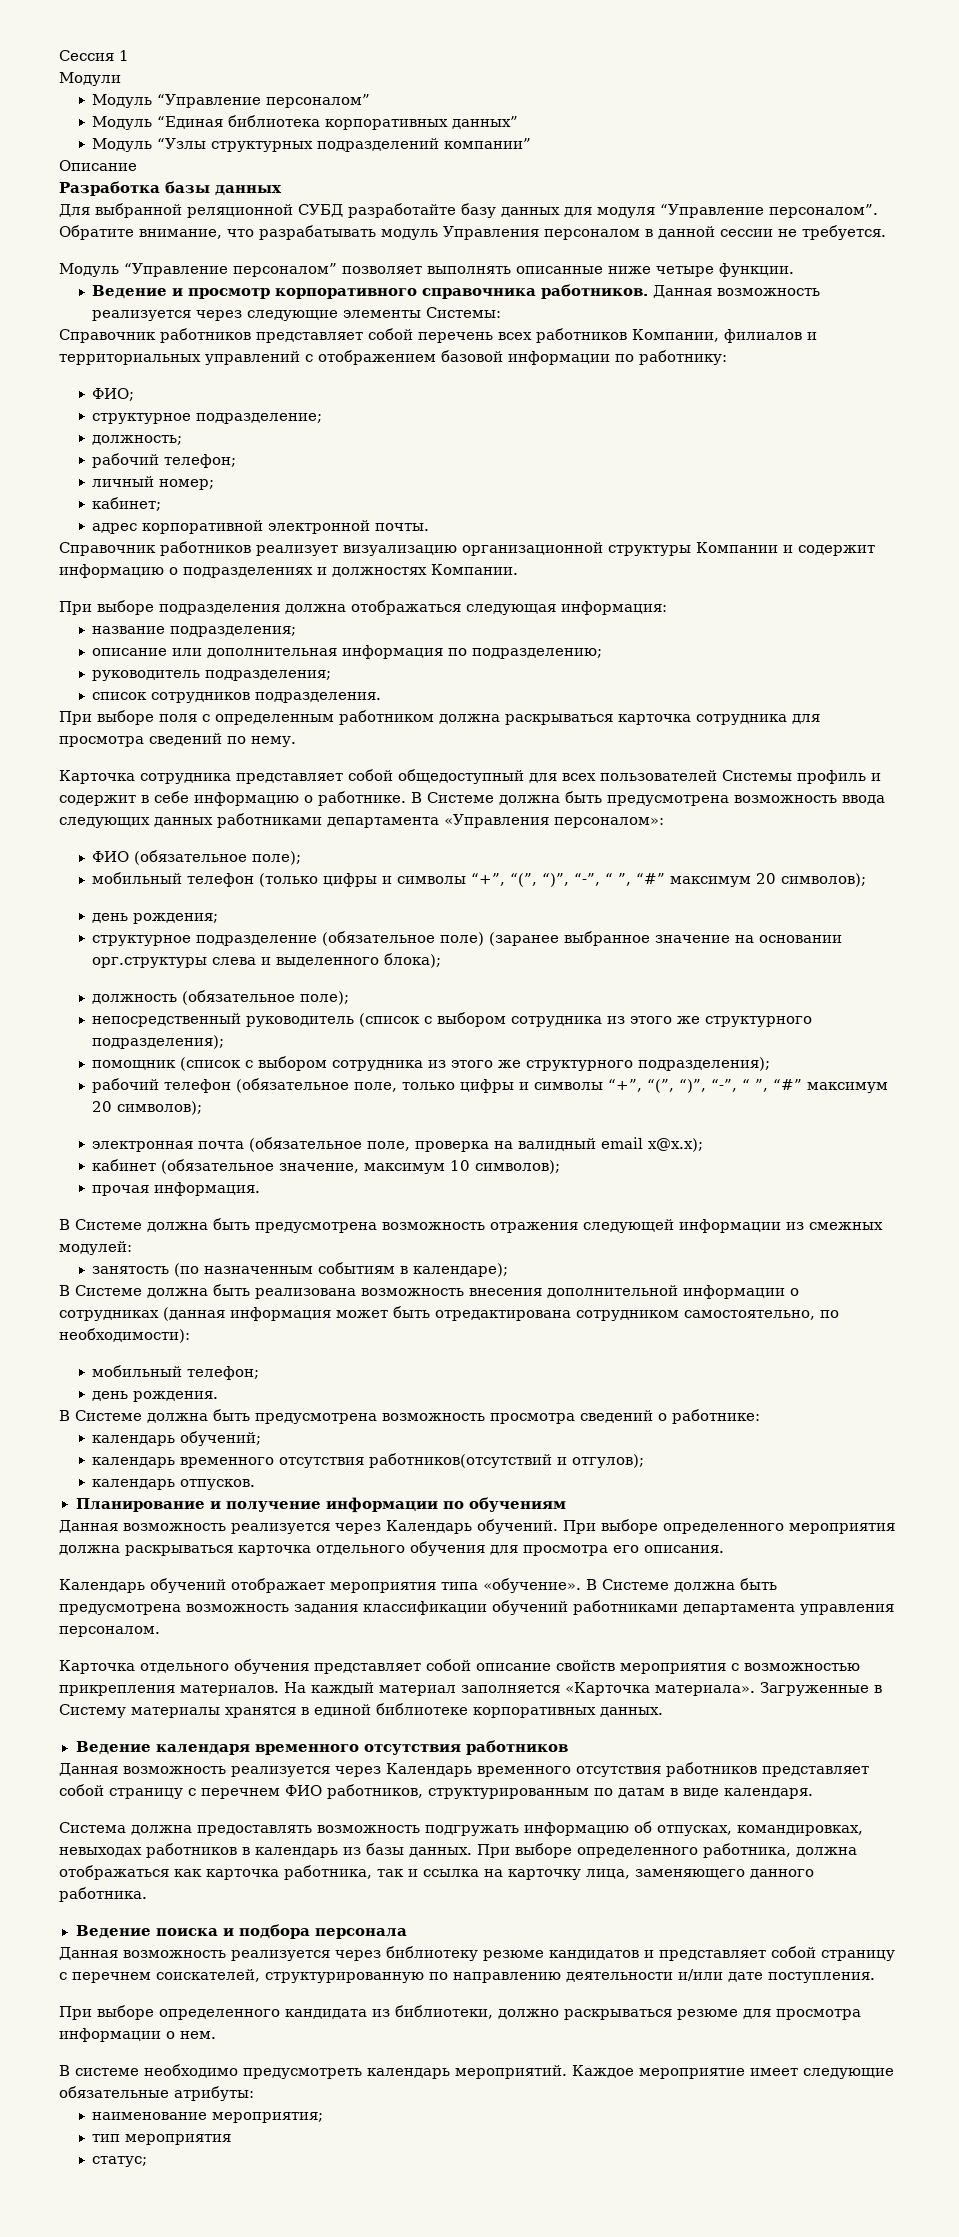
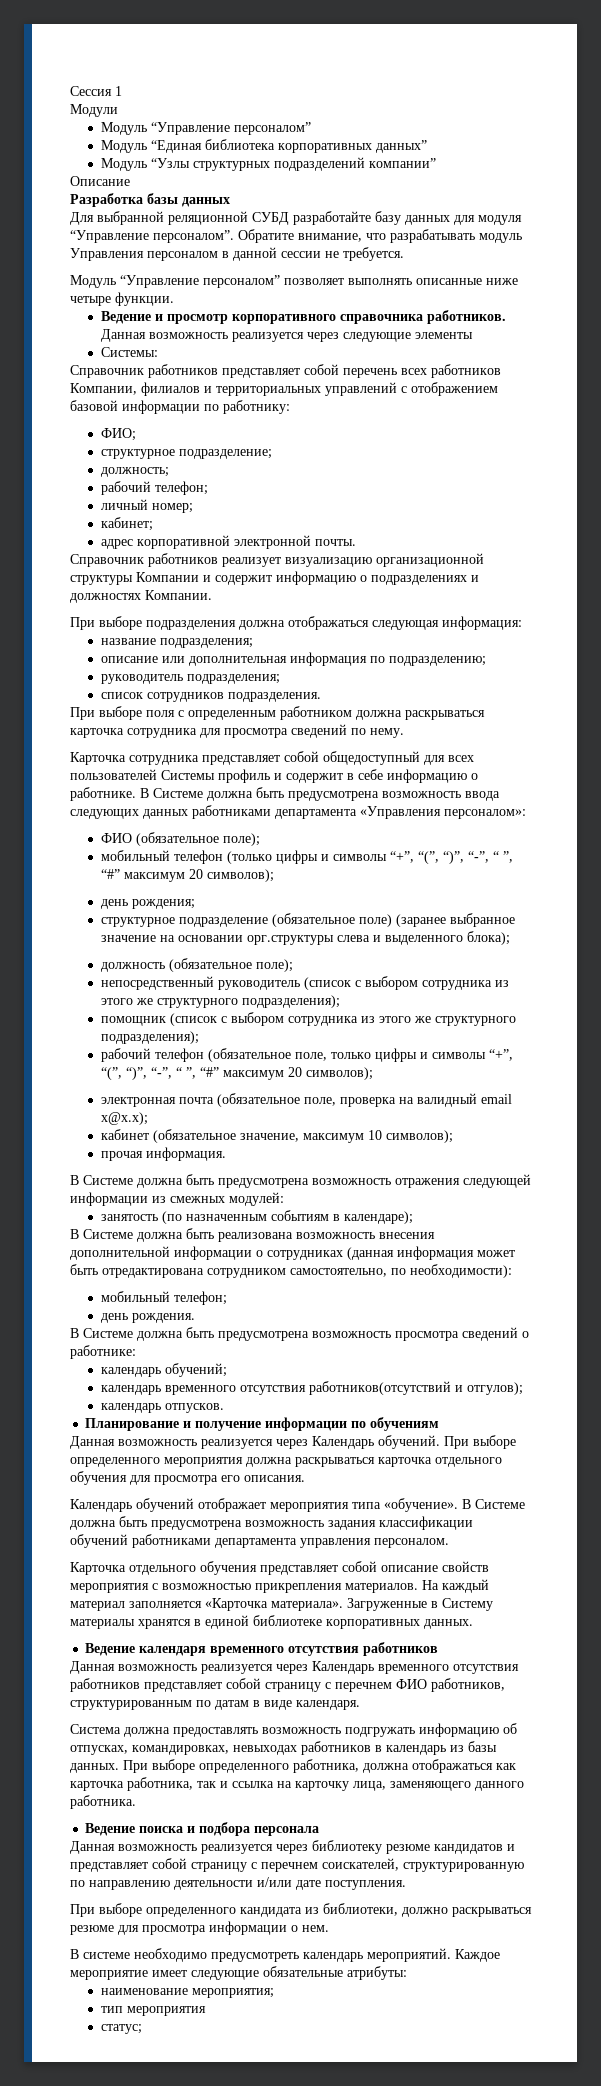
(422, 314) none -> (474, 335) //

